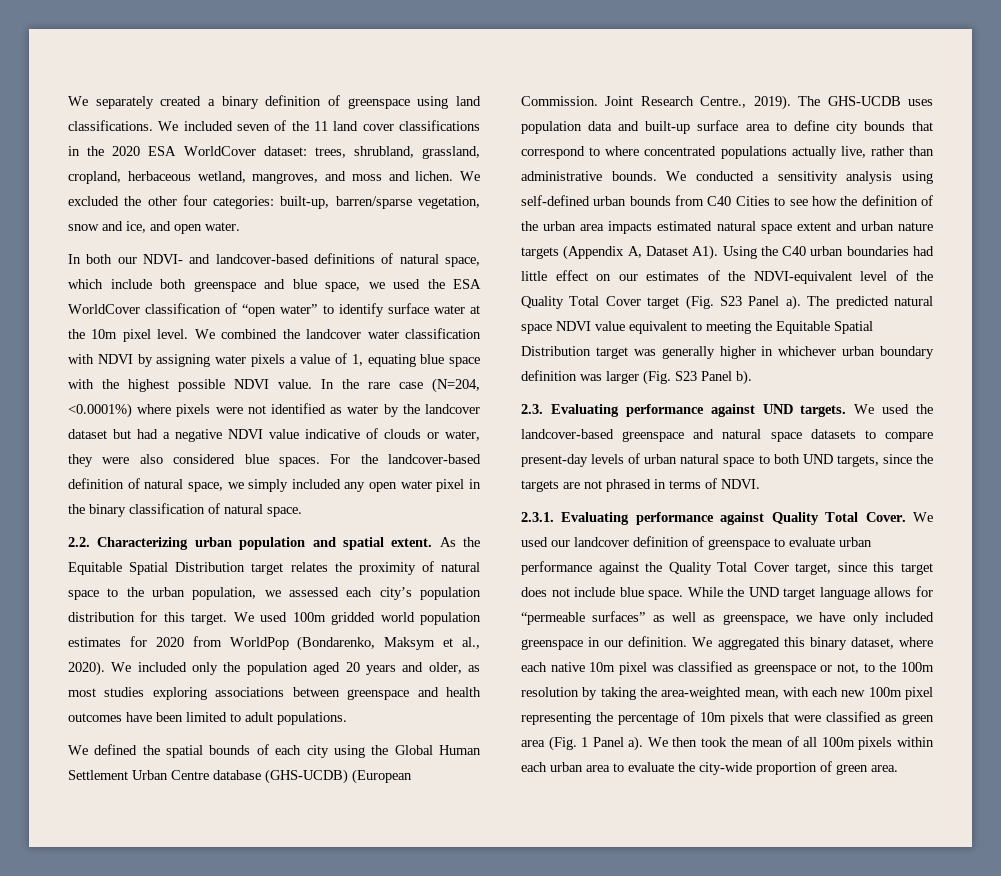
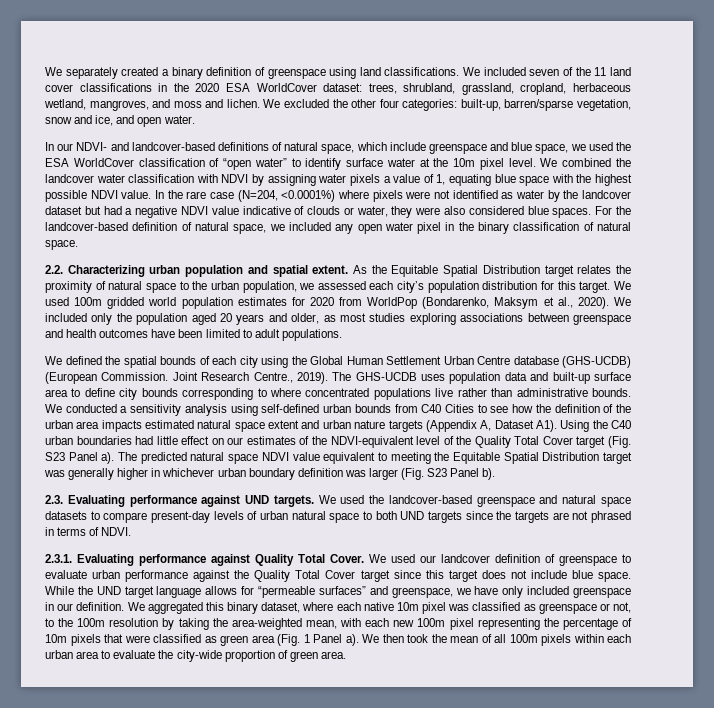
[86,254,113,264] both -> (54, 146) none
[160,279,186,289] both -> (426, 146) none
[248,479,289,492] simply -> (285, 227) none
[912,121,933,131] [521,146,585,159] that correspond -> [182,388,254,400] corresponding
[791,146,866,159] actually live, -> [435,388,454,397] live
[836,455,879,467] targets, -> [428,511,463,523] targets
[795,563,832,575] target, -> [360,570,390,582] target
[652,612,716,622] as well as -> [369,586,388,595] and

